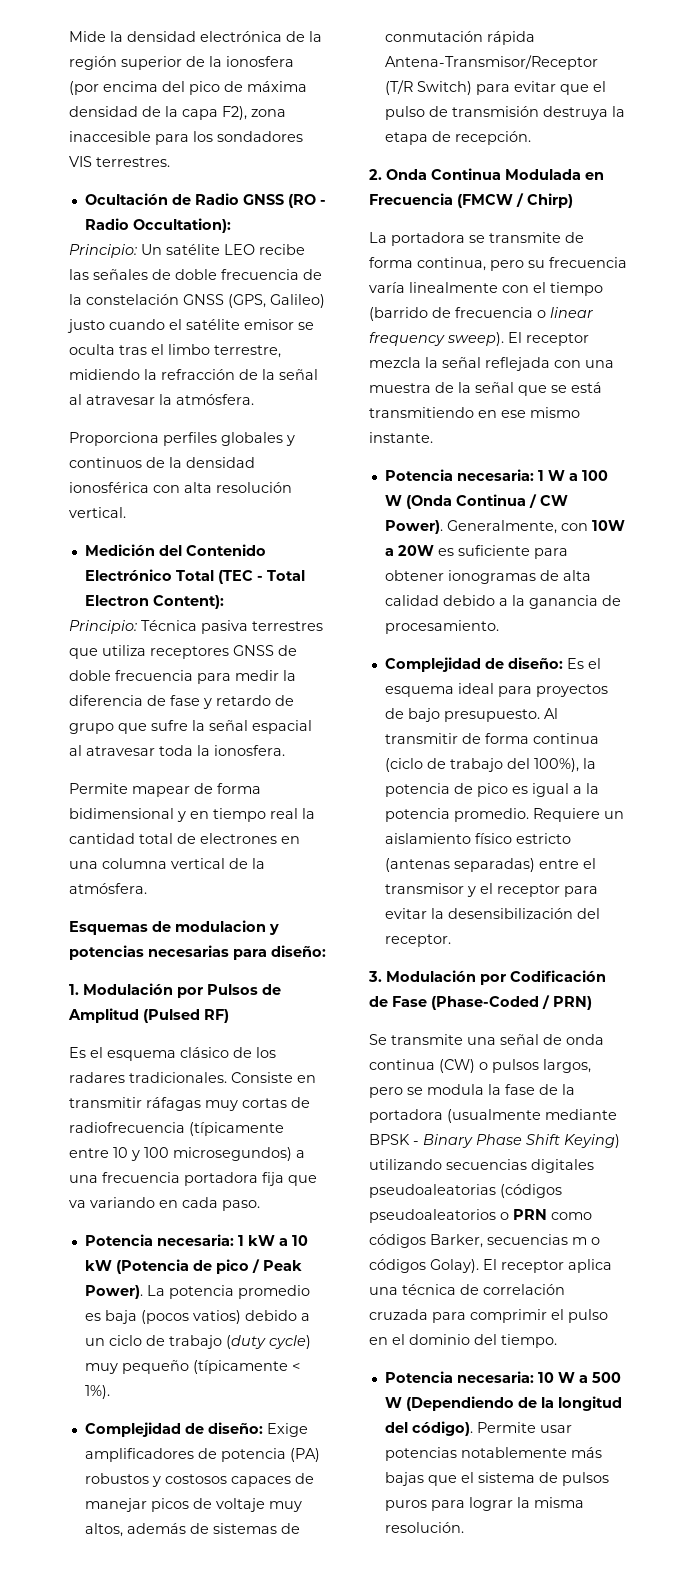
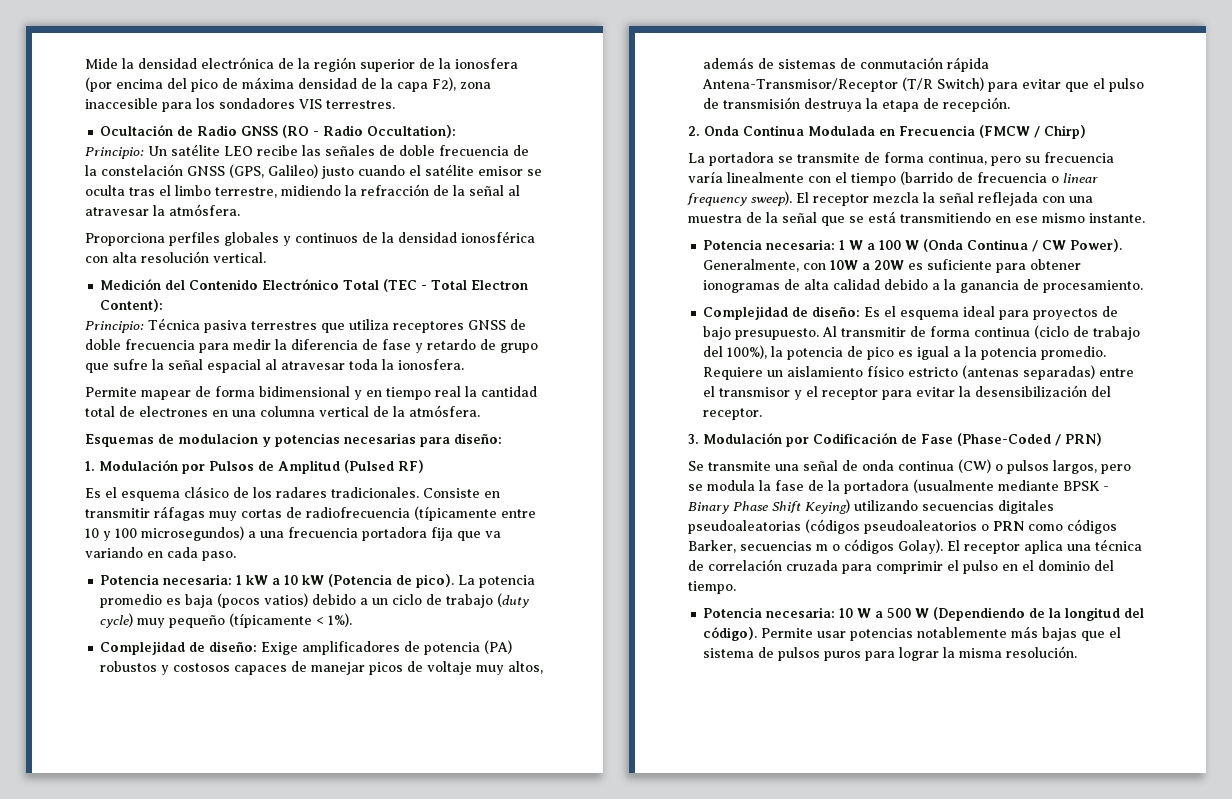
[215,1259,302,1274] [84,1285,143,1299] pico / Peak Power). -> [416,574,455,588] pico).

